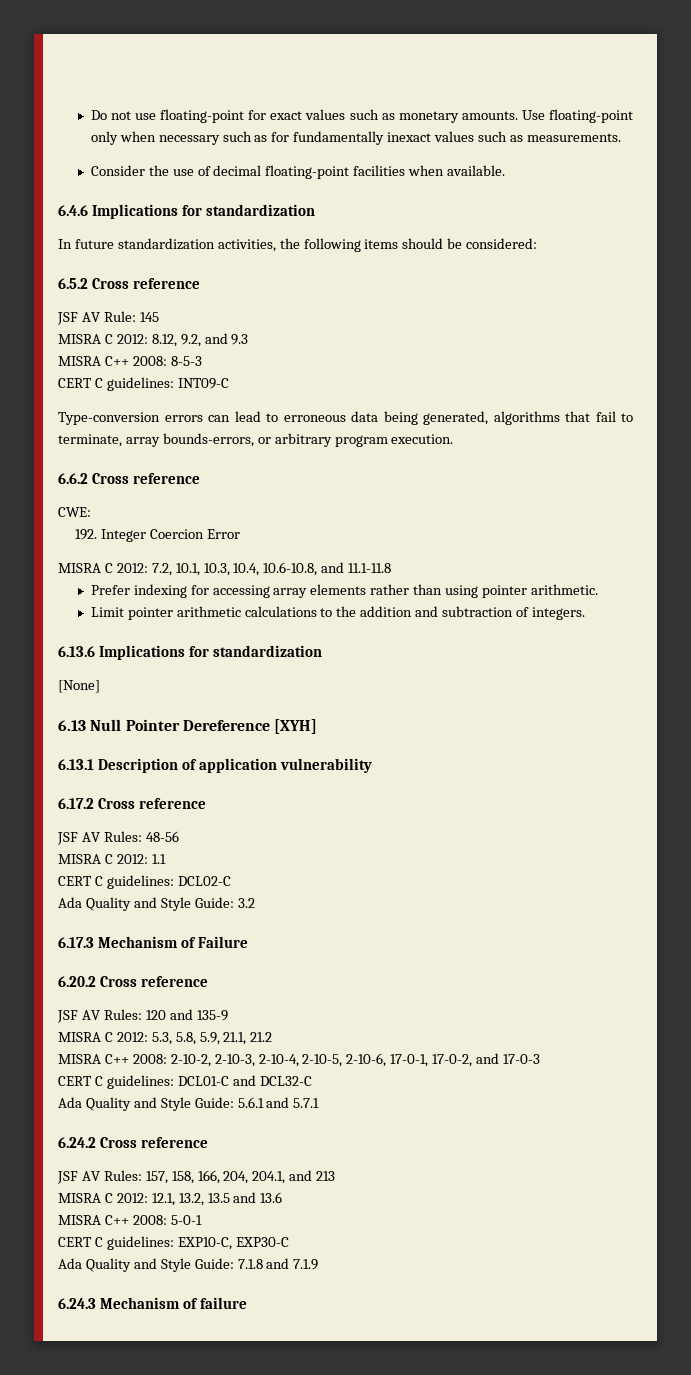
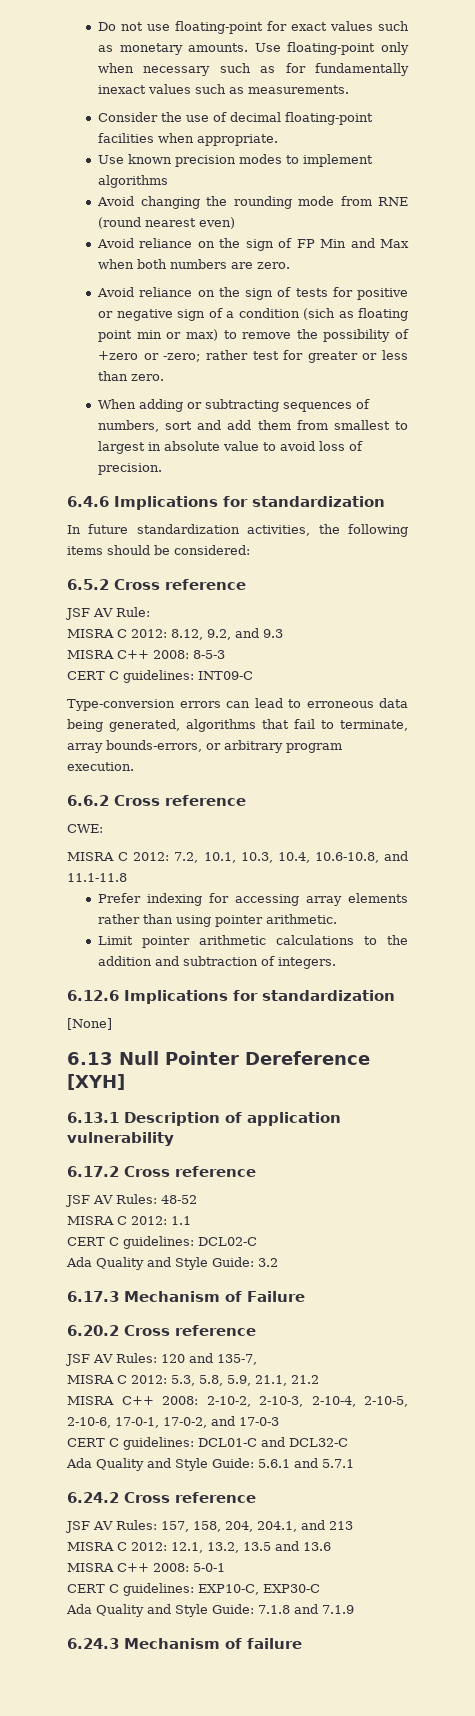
[447,165,506,176] available. -> [197,134,279,146] [98,154,374,167] [98,175,169,188] [97,196,408,209] [98,217,236,229] [97,238,410,251] [98,259,291,269] [97,287,408,300] [98,308,408,321] [98,329,409,342] [98,350,408,363] [98,371,165,381] [98,399,371,412] [98,420,409,432] [98,441,364,454] [98,463,163,475] appropriate. // Use known precision modes to implement algorithms // Avoid changing the rounding mode from RNE (round nearest even) // Avoid reliance on the sign of FP Min and Max when both numbers are zero. // Avoid reliance on the sign of tests for positive or negative sign of a condition (sich as floating point min or max) to remove the possibility of +zero or -zero; rather test for greater or less than zero. // When adding or subtracting sequences of numbers, sort and add them from smallest to largest in absolute value to avoid loss of precision.
[139,312,159,322] 145 -> (150, 612) none
[74,529,240,542] // 192. Integer Coercion Error -> (103, 828) none
[58,646,95,657] 6.13.6 -> [67,990,119,1001] 6.12.6
[145,831,179,842] 48-56 -> [161,1195,197,1204] 48-52
[196,1010,228,1021] 135-9 -> [217,1354,257,1365] 135-7,
[197,1170,220,1184] 166, -> (221, 1526) none

